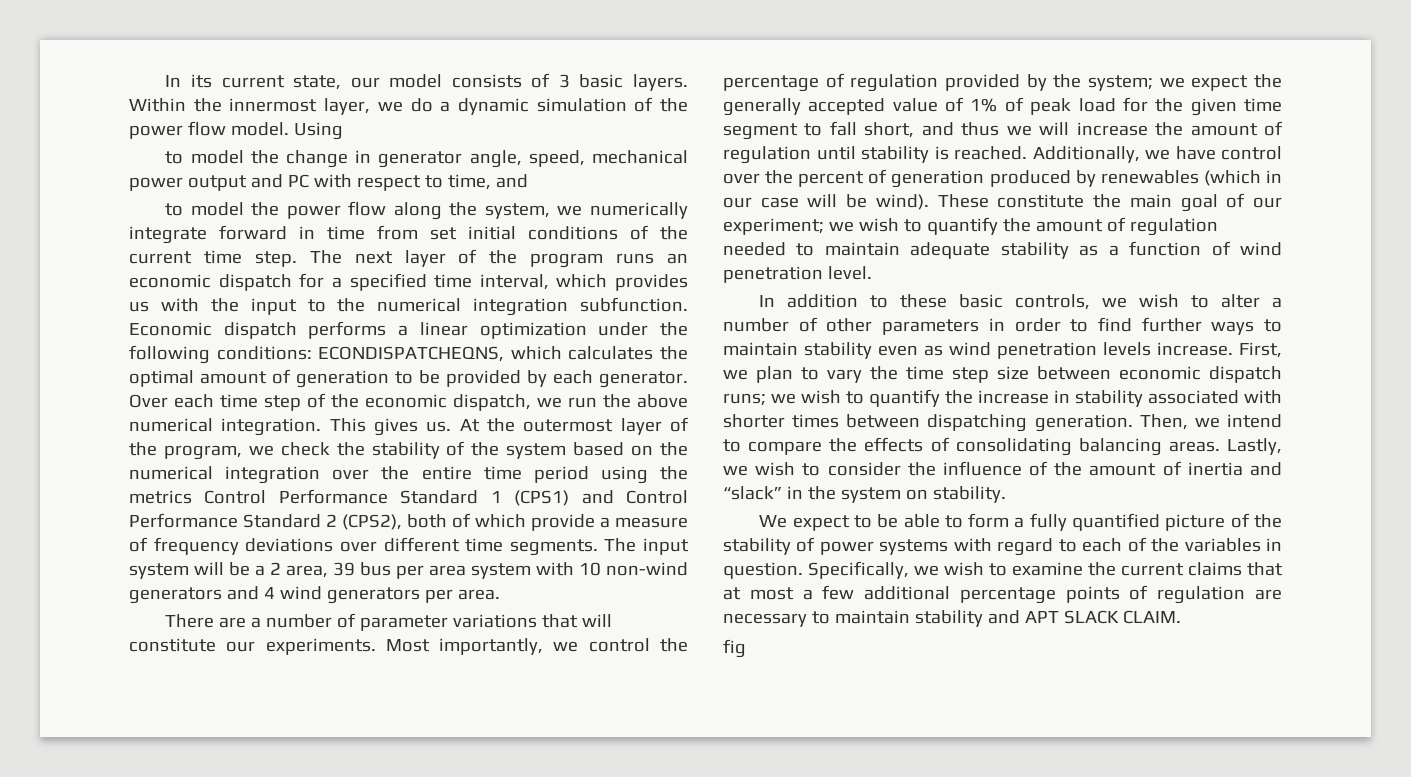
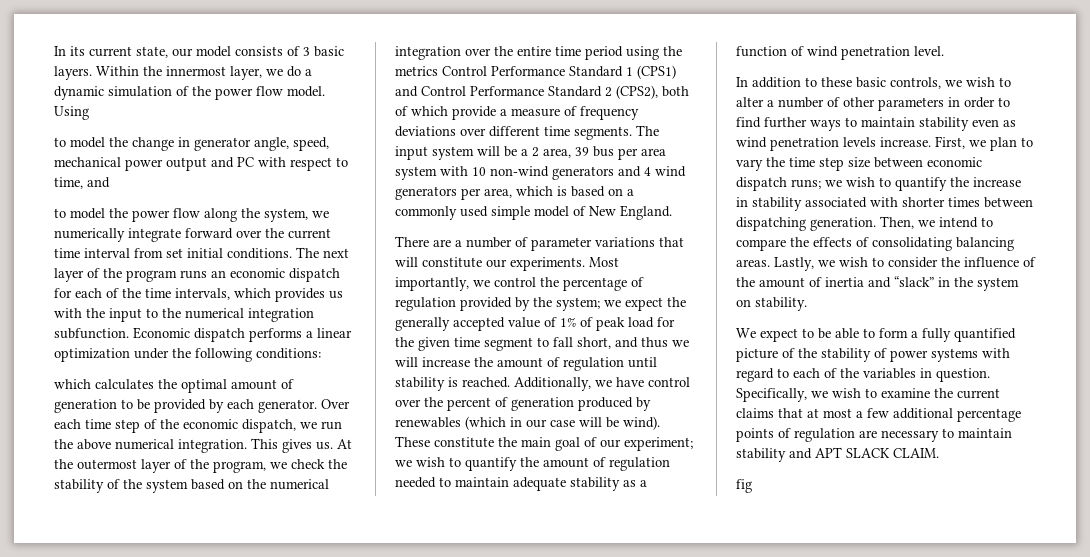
[299,225,688,240] [129,250,297,267] in time from set initial conditions of the current time step. -> [236,228,331,239] [54,248,292,259] over the current time interval from set initial conditions.
[331,273,549,291] a specified time interval, -> [75,288,230,300] each of the time intervals,
[318,346,505,362] ECONDISPATCHEQNS, -> (321, 353) //
[457,589,500,600] area. -> [484,186,634,198] [395,205,672,220] area, which is based on a commonly used simple model of New England.

